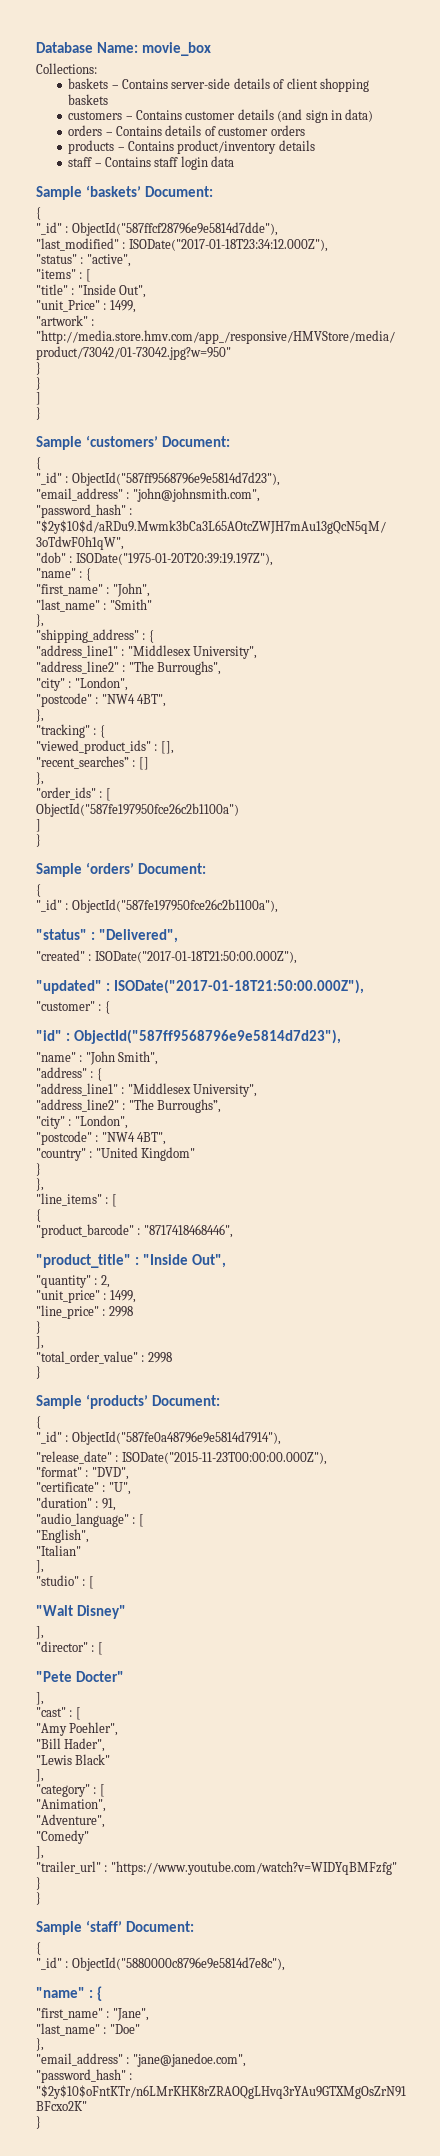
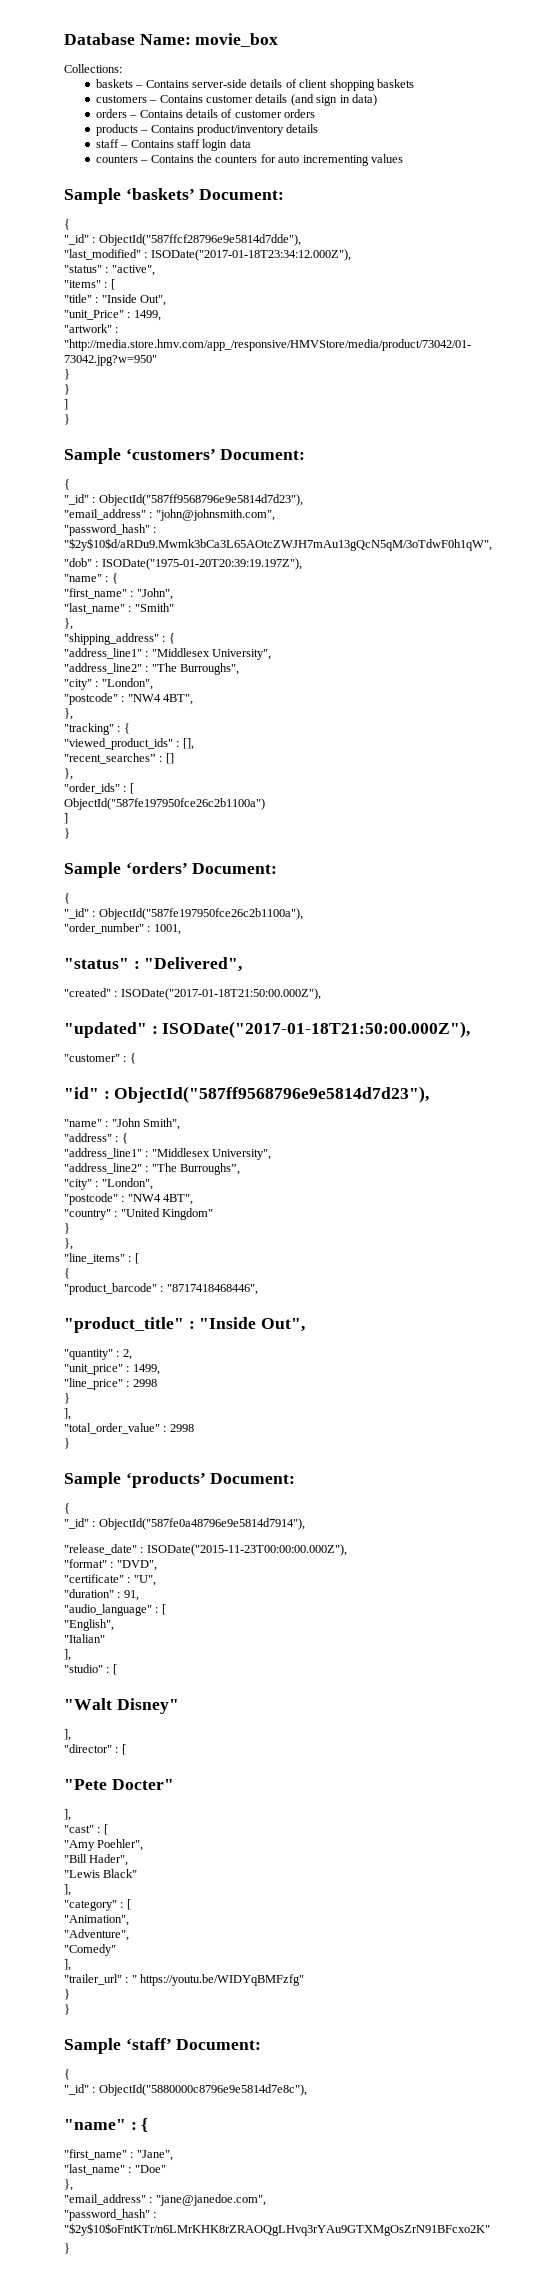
(235, 161) none -> [95,154,403,166] // counters – Contains the counters for auto incrementing values
(278, 906) none -> [64,923,181,935] // "order_number" : 1001,
[110,1861,397,1875] "https://www.youtube.com/watch?v=WIDYqBMFzfg" -> [131,1974,305,1986] " https://youtu.be/WIDYqBMFzfg"

